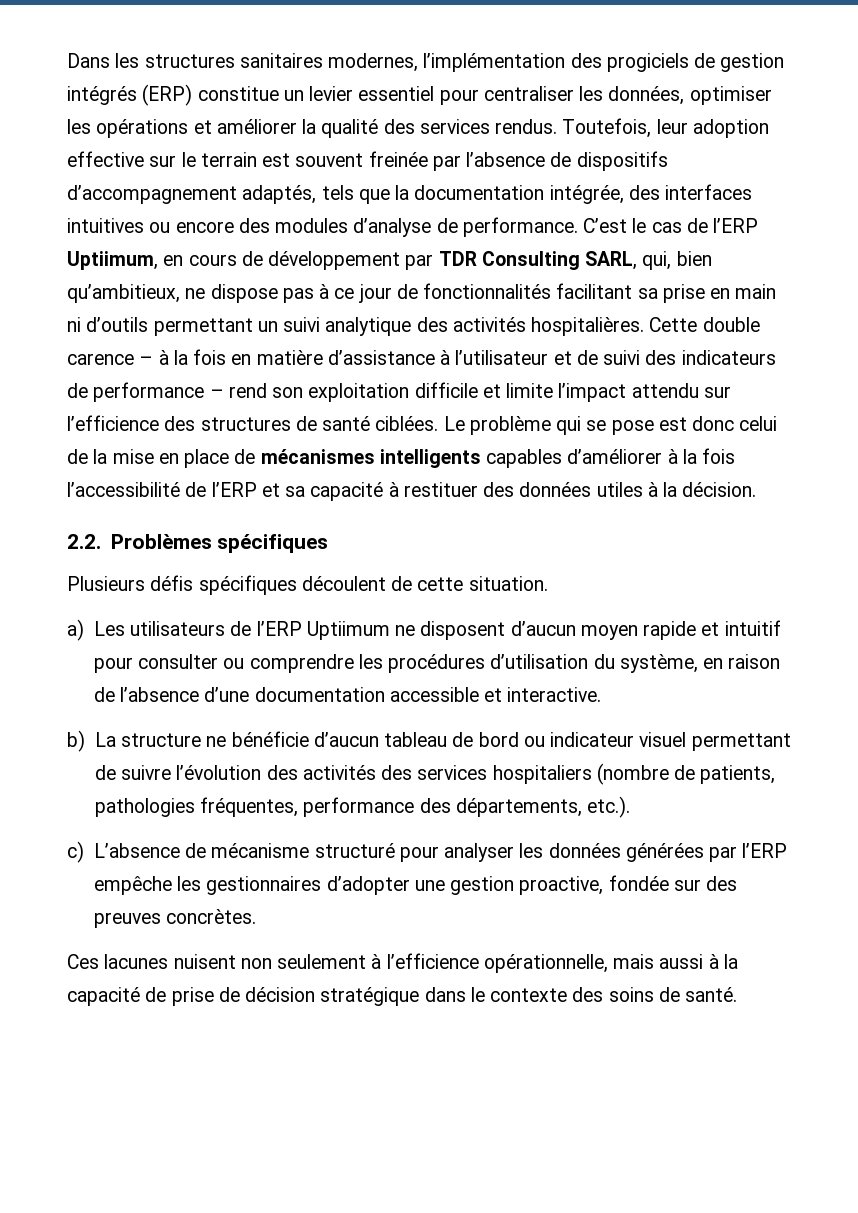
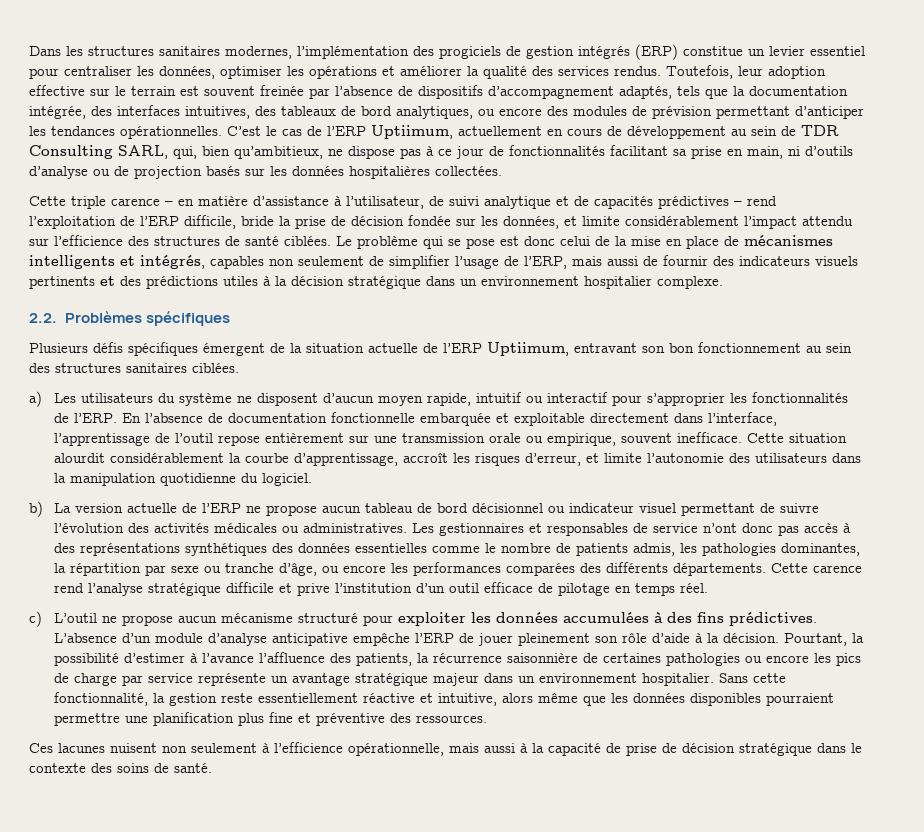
[67,217,578,237] intuitives ou encore des modules d’analyse de performance. -> [185,106,864,119] [29,126,222,139] intuitives, des tableaux de bord analytiques, ou encore des modules de prévision permettant d’anticiper les tendances opérationnelles.
(158, 260) none -> [458,126,542,136] actuellement
[405,254,434,270] par -> [731,126,796,136] au sein de
[735,284,777,299] main -> [747,146,783,159] main,
[153,317,760,336] [67,349,776,365] [67,382,554,402] permettant un suivi analytique des activités hospitalières. Cette double carence – à la fois en matière d’assistance à l’utilisateur et de suivi des indicateurs de performance – rend son exploitation difficile et limite -> [29,166,502,179] [29,196,777,209] [29,215,739,229] d’analyse ou de projection basés sur les données hospitalières collectées. // Cette triple carence – en matière d’assistance à l’utilisateur, de suivi analytique et de capacités prédictives – rend l’exploitation de l’ERP difficile, bride la prise de décision fondée sur les données, et limite considérablement
[486,448,736,468] [67,482,757,501] capables d’améliorer à la fois l’accessibilité de l’ERP et sa capacité à restituer des données utiles à la décision. -> [120,255,858,269] [29,276,723,289] et intégrés, capables non seulement de simplifier l’usage de l’ERP, mais aussi de fournir des indicateurs visuels pertinents et des prédictions utiles à la décision stratégique dans un environnement hospitalier complexe.
[301,576,548,591] découlent de cette situation. -> [203,342,852,356] [29,363,239,373] émergent de la situation actuelle de l’ERP Uptiimum, entravant son bon fonctionnement au sein des structures sanitaires ciblées.
[230,621,390,640] de l’ERP Uptiimum -> [158,393,233,406] du système
[643,620,781,640] [93,654,781,673] [93,687,602,702] [67,730,379,752] rapide et intuitif pour consulter ou comprendre les procédures d’utilisation du système, en raison de l’absence d’une documentation accessible et interactive. // b) La structure ne bénéficie d’aucun -> [427,392,849,406] [54,412,778,426] [54,432,848,446] [54,452,862,466] [54,473,313,486] [29,501,362,517] rapide, intuitif ou interactif pour s’approprier les fonctionnalités de l’ERP. En l’absence de documentation fonctionnelle embarquée et exploitable directement dans l’interface, l’apprentissage de l’outil repose entièrement sur une transmission orale ou empirique, souvent inefficace. Cette situation alourdit considérablement la courbe d’apprentissage, accroît les risques d’erreur, et limite l’autonomie des utilisateurs dans la manipulation quotidienne du logiciel. // b) La version actuelle de l’ERP ne propose aucun
(519, 739) none -> [472,503,544,513] décisionnel
[381,763,776,785] [94,796,631,818] [67,841,207,863] des services hospitaliers (nombre de patients, pathologies fréquentes, performance des départements, etc.). // c) L’absence de -> [214,523,852,536] [54,543,861,556] [54,562,863,576] [54,582,709,596] [29,611,218,627] médicales ou administratives. Les gestionnaires et responsables de service n’ont donc pas accès à des représentations synthétiques des données essentielles comme le nombre de patients admis, les pathologies dominantes, la répartition par sexe ou tranche d’âge, ou encore les performances comparées des différents départements. Cette carence rend l’analyse stratégique difficile et prive l’institution d’un outil efficace de pilotage en temps réel. // c) L’outil ne propose aucun
[444,843,788,862] [93,875,738,895] [93,909,257,928] analyser les données générées par l’ERP empêche les gestionnaires d’adopter une gestion proactive, fondée sur des preuves concrètes. -> [398,612,818,626] [54,632,865,646] [54,652,862,666] [54,673,787,686] [54,692,835,706] [54,712,488,726] exploiter les données accumulées à des fins prédictives. L’absence d’un module d’analyse anticipative empêche l’ERP de jouer pleinement son rôle d’aide à la décision. Pourtant, la possibilité d’estimer à l’avance l’affluence des patients, la récurrence saisonnière de certaines pathologies ou encore les pics de charge par service représente un avantage stratégique majeur dans un environnement hospitalier. Sans cette fonctionnalité, la gestion reste essentiellement réactive et intuitive, alors même que les données disponibles pourraient permettre une planification plus fine et préventive des ressources.

